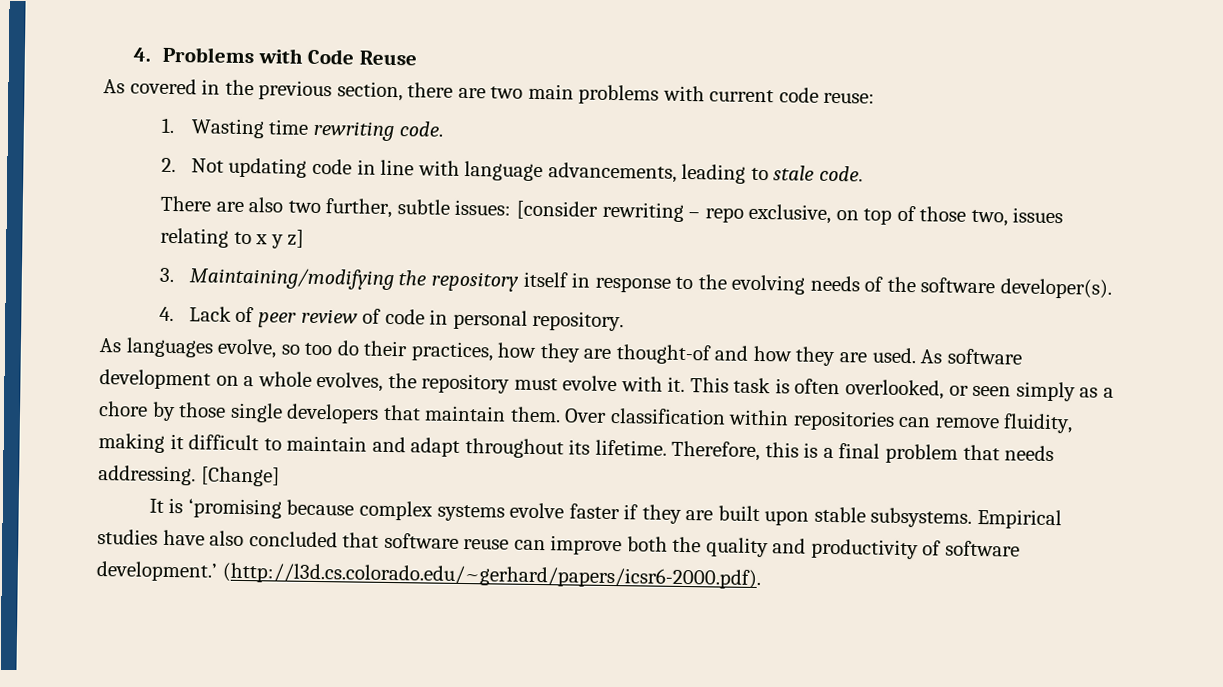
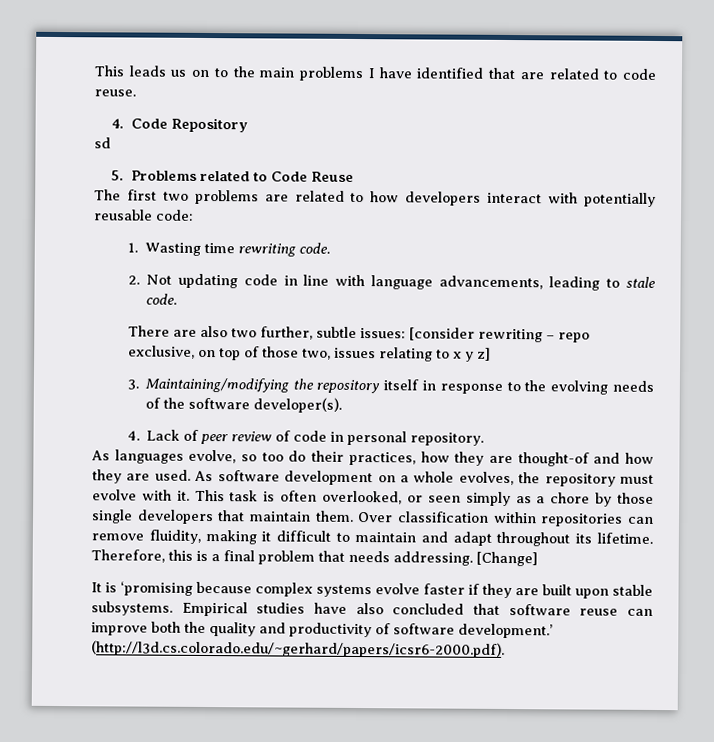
[132,46,417,66] [103,78,876,105] 4. Problems with Code Reuse // As covered in the previous section, there are two main problems with current code reuse: -> [94,65,658,82] [94,89,136,97] [111,117,248,133] [94,137,111,149] [111,170,354,182] [94,189,657,207] [93,209,194,221] This leads us on to the main problems I have identified that are related to code reuse. // 4. Code Repository // sd // 5. Problems related to Code Reuse // The first two problems are related to how developers interact with potentially reusable code:

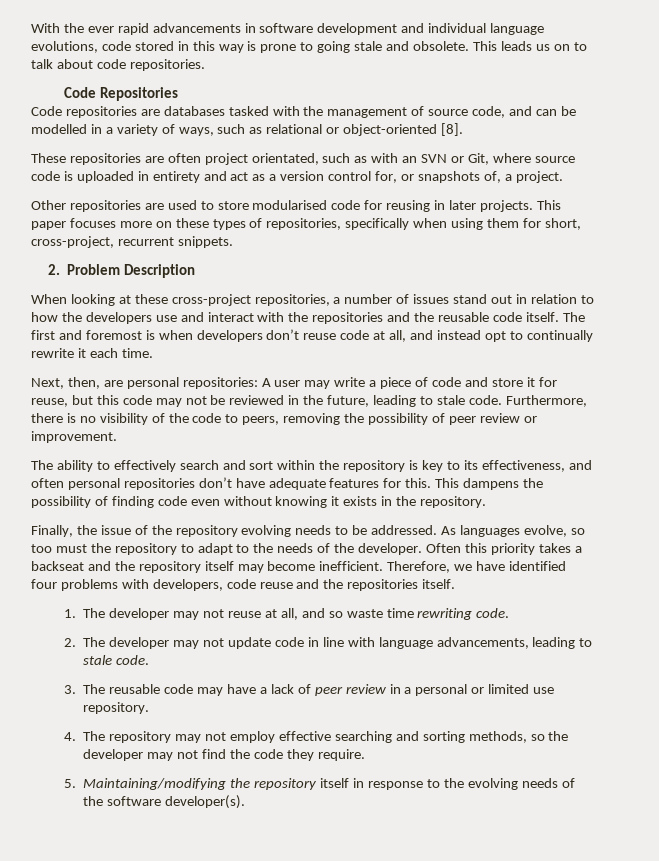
(94, 71) none -> [31,23,545,35] [31,41,469,53] With the ever rapid advancements in software development and individual language evolutions, code stored in this way is prone to going stale and obsolete.
[232,66,658,82] [94,89,136,97] [111,117,248,133] [94,137,111,149] [111,170,354,182] [94,189,657,207] [93,209,194,221] [127,242,201,256] the main problems I have identified that are related to code reuse. // 4. Code Repository // sd // 5. Problems related to Code Reuse // The first two problems are related to how developers interact with potentially reusable code: // 1. Wasting -> [31,59,205,71] [64,87,179,101] [31,106,576,118] [31,123,464,136] [31,153,575,165] [31,171,563,183] [31,200,561,212] [31,218,581,230] [31,236,233,248] [47,264,195,278] [31,294,594,306] [31,312,585,324] [31,329,593,342] [31,348,153,358] [31,377,557,389] [31,395,587,407] [31,413,537,425] [31,431,117,443] [31,460,592,472] [31,477,544,490] [31,496,487,508] [31,525,585,537] [31,543,582,555] [31,561,567,573] [31,579,456,591] [64,608,383,620] talk about code repositories. // Code Repositories // Code repositories are databases tasked with the management of source code, and can be modelled in a variety of ways, such as relational or object-oriented [8]. // These repositories are often project orientated, such as with an SVN or Git, where source code is uploaded in entirety and act as a version control for, or snapshots of, a project. // Other repositories are used to store modularised code for reusing in later projects. This paper focuses more on these types of repositories, specifically when using them for short, cross-project, recurrent snippets. // 2. Problem Description // When looking at these cross-project repositories, a number of issues stand out in relation to how the developers use and interact with the repositories and the reusable code itself. The first and foremost is when developers don’t reuse code at all, and instead opt to continually rewrite it each time. // Next, then, are personal repositories: A user may write a piece of code and store it for reuse, but this code may not be reviewed in the future, leading to stale code. Furthermore, there is no visibility of the code to peers, removing the possibility of peer review or improvement. // The ability to effectively search and sort within the repository is key to its effectiveness, and often personal repositories don’t have adequate features for this. This dampens the possibility of finding code even without knowing it exists in the repository. // Finally, the issue of the repository evolving needs to be addressed. As languages evolve, so too must the repository to adapt to the needs of the developer. Often this priority takes a backseat and the repository itself may become inefficient. Therefore, we have identified four problems with developers, code reuse and the repositories itself. // 1. The developer may not reuse at all, and so waste
[145,273,238,289] Not updating -> [83,637,272,649] The developer may not update
[127,325,590,343] [127,345,491,362] [126,379,139,390] There are also two further, subtle issues: [consider rewriting – repo exclusive, on top of those two, issues relating to x y z] // 3. -> [64,684,555,696] [83,702,150,714] [64,731,569,743] [83,749,365,761] [64,779,77,788] 3. The reusable code may have a lack of peer review in a personal or limited use repository. // 4. The repository may not employ effective searching and sorting methods, so the developer may not find the code they require. // 5.
[126,429,484,446] [91,449,654,467] [92,469,655,487] [92,489,655,507] [91,509,654,527] [91,529,653,547] [91,549,538,567] [91,581,653,599] [91,601,654,617] [91,621,553,639] [91,640,505,658] // 4. Lack of peer review of code in personal repository. // As languages evolve, so too do their practices, how they are thought-of and how they are used. As software development on a whole evolves, the repository must evolve with it. This task is often overlooked, or seen simply as a chore by those single developers that maintain them. Over classification within repositories can remove fluidity, making it difficult to maintain and adapt throughout its lifetime. Therefore, this is a final problem that needs addressing. [Change] // It is ‘promising because complex systems evolve faster if they are built upon stable subsystems. Empirical studies have also concluded that software reuse can improve both the quality and productivity of software development.’ (http://l3d.cs.colorado.edu/~gerhard/papers/icsr6-2000.pdf). -> (246, 802) none

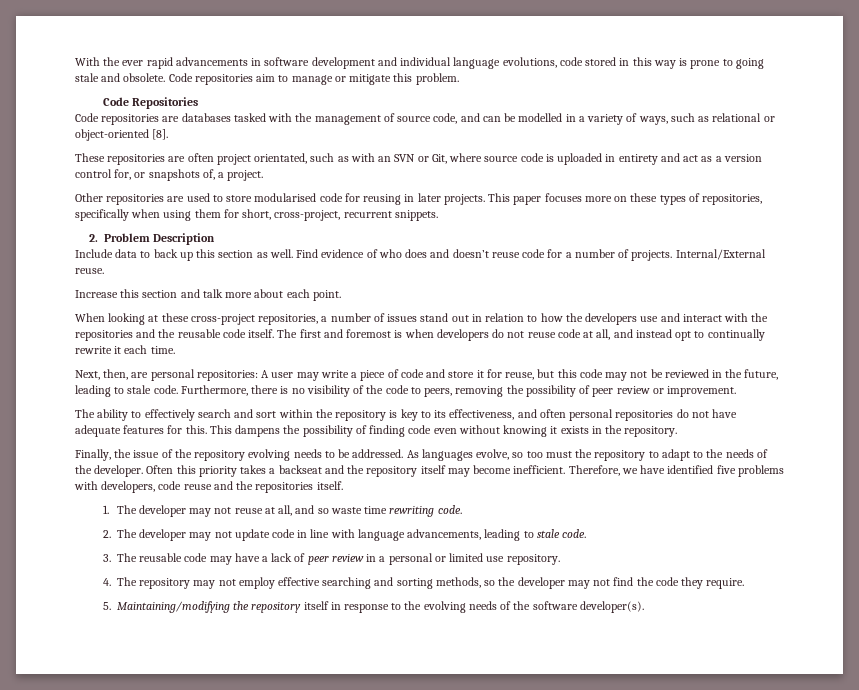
[472,41,587,51] [31,59,205,71] This leads us on to talk about code repositories. -> [168,73,459,85] Code repositories aim to manage or mitigate this problem.
(195, 271) none -> [75,249,766,261] [75,268,104,274] [75,289,341,301] // Include data to back up this section as well. Find evidence of who does and doesn’t reuse code for a number of projects. Internal/External reuse. // Increase this section and talk more about each point.
[266,329,300,340] don’t -> [492,329,525,338] do not
[198,477,232,488] don’t -> [676,409,709,418] do not
[31,579,57,589] four -> [716,465,736,474] five

